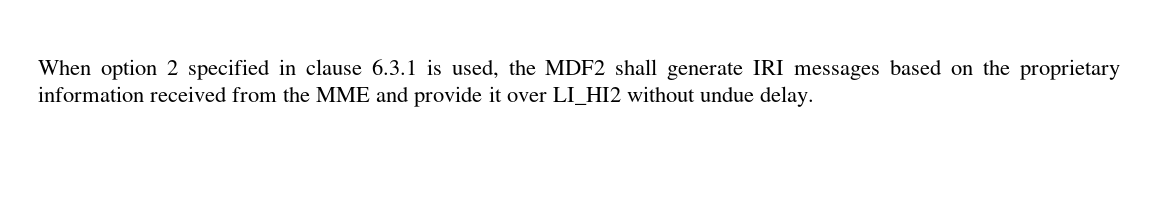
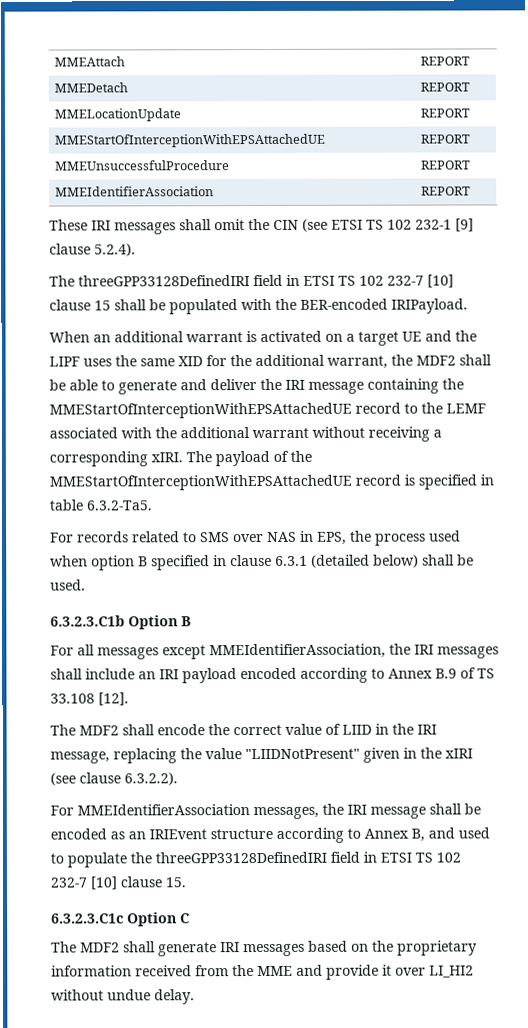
[38,59,536,80] When option 2 specified in clause 6.3.1 is used, the -> [54,56,126,67] [420,56,471,66] [54,82,129,93] [420,82,471,92] [54,108,182,122] [420,108,471,118] [55,133,327,148] [421,134,472,144] [55,160,231,171] [421,160,472,170] [55,186,215,197] [421,186,472,196] [49,218,474,235] [49,243,136,257] [49,274,454,288] [49,298,468,315] [49,330,477,346] [49,354,492,369] [49,378,464,395] [49,402,486,419] [49,426,442,442] [49,450,312,467] [49,474,494,491] [49,499,152,511] [50,530,461,546] [50,554,474,571] [50,579,86,591] [50,615,191,630] [50,643,499,660] [50,667,495,684] [50,692,129,706] [50,723,437,736] [50,747,473,764] [50,772,178,786] [50,803,481,820] [50,827,490,843] [50,851,461,868] [50,876,186,890] [51,912,190,927] [51,941,77,953] MMEAttach | REPORT // MMEDetach | REPORT // MMELocationUpdate | REPORT // MMEStartOfInterceptionWithEPSAttachedUE | REPORT // MMEUnsuccessfulProcedure | REPORT // MMEIdentifierAssociation | REPORT // These IRI messages shall omit the CIN (see ETSI TS 102 232-1 [9] clause 5.2.4). // The threeGPP33128DefinedIRI field in ETSI TS 102 232-7 [10] clause 15 shall be populated with the BER-encoded IRIPayload. // When an additional warrant is activated on a target UE and the LIPF uses the same XID for the additional warrant, the MDF2 shall be able to generate and deliver the IRI message containing the MMEStartOfInterceptionWithEPSAttachedUE record to the LEMF associated with the additional warrant without receiving a corresponding xIRI. The payload of the MMEStartOfInterceptionWithEPSAttachedUE record is specified in table 6.3.2-Ta5. // For records related to SMS over NAS in EPS, the process used when option B specified in clause 6.3.1 (detailed below) shall be used. // 6.3.2.3.C1b Option B // For all messages except MMEIdentifierAssociation, the IRI messages shall include an IRI payload encoded according to Annex B.9 of TS 33.108 [12]. // The MDF2 shall encode the correct value of LIID in the IRI message, replacing the value "LIIDNotPresent" given in the xIRI (see clause 6.3.2.2). // For MMEIdentifierAssociation messages, the IRI message shall be encoded as an IRIEvent structure according to Annex B, and used to populate the threeGPP33128DefinedIRI field in ETSI TS 102 232-7 [10] clause 15. // 6.3.2.3.C1c Option C // The

